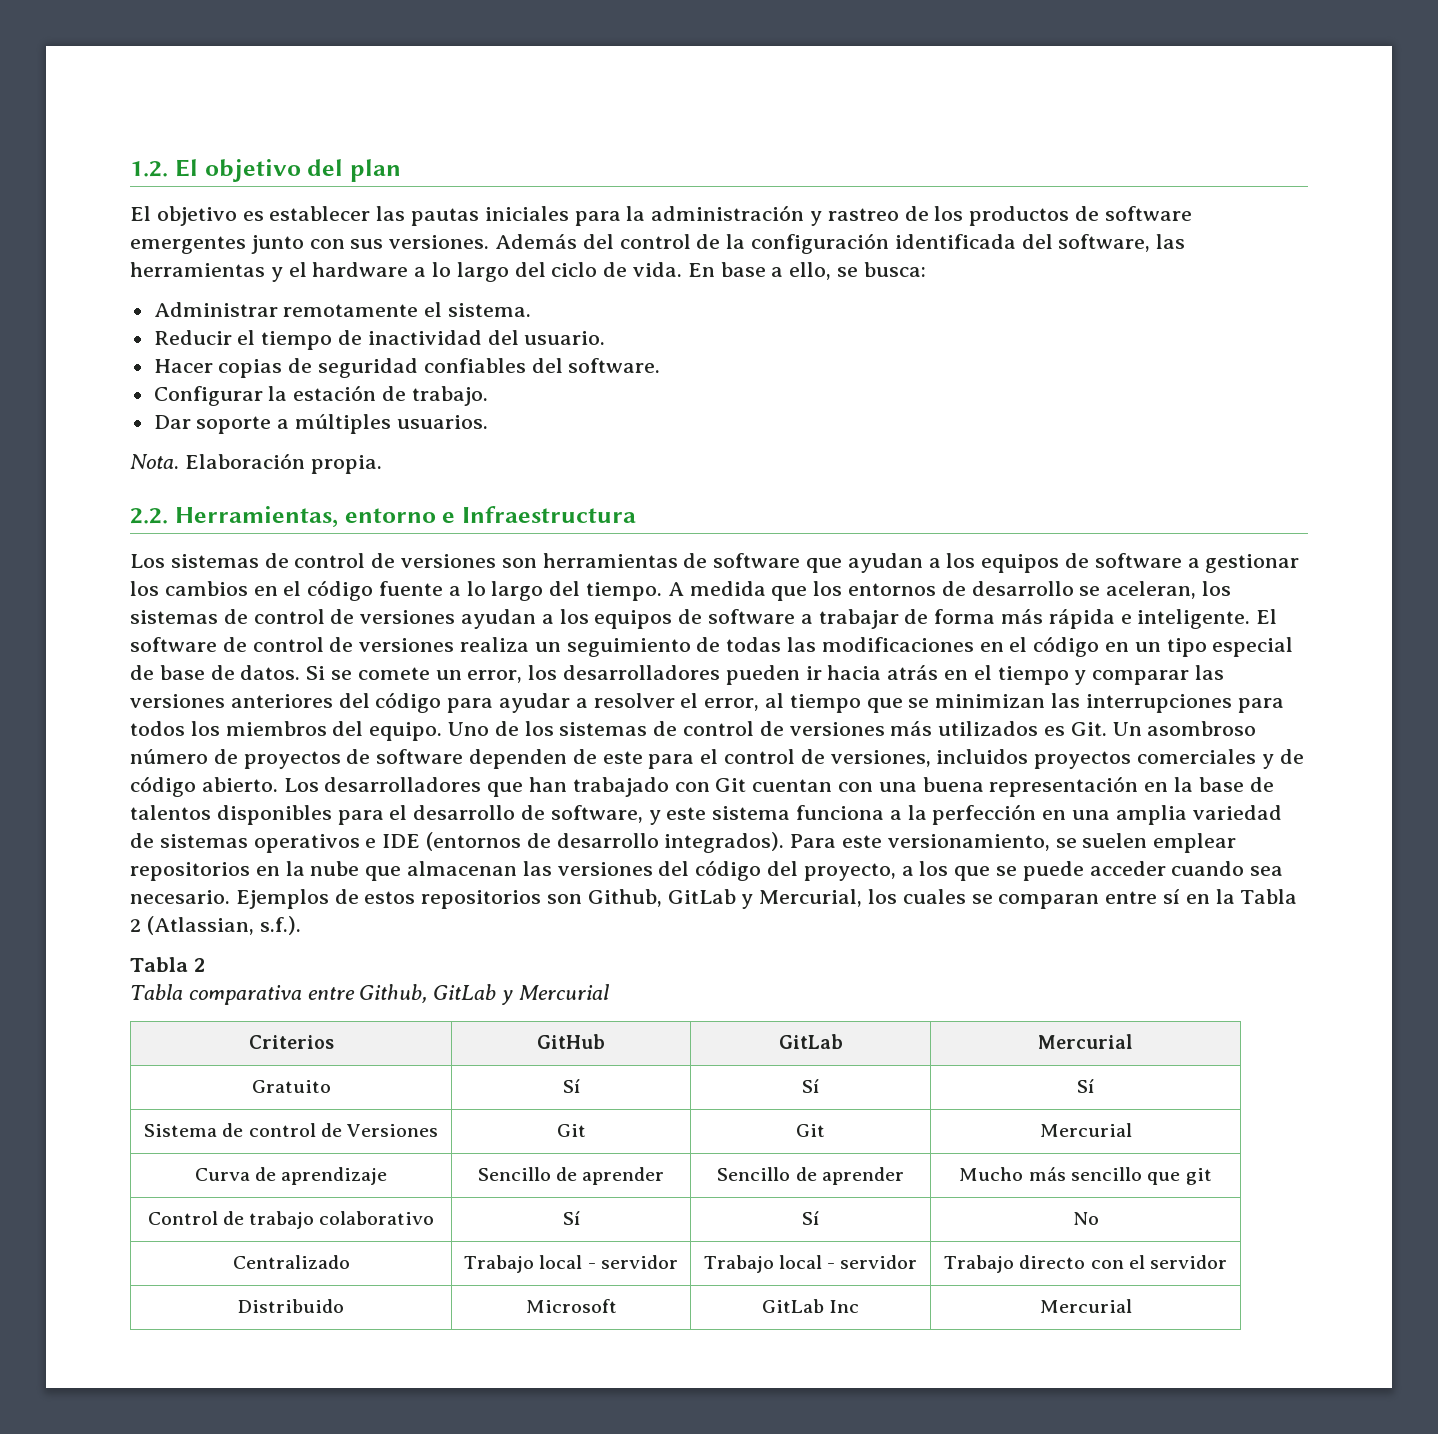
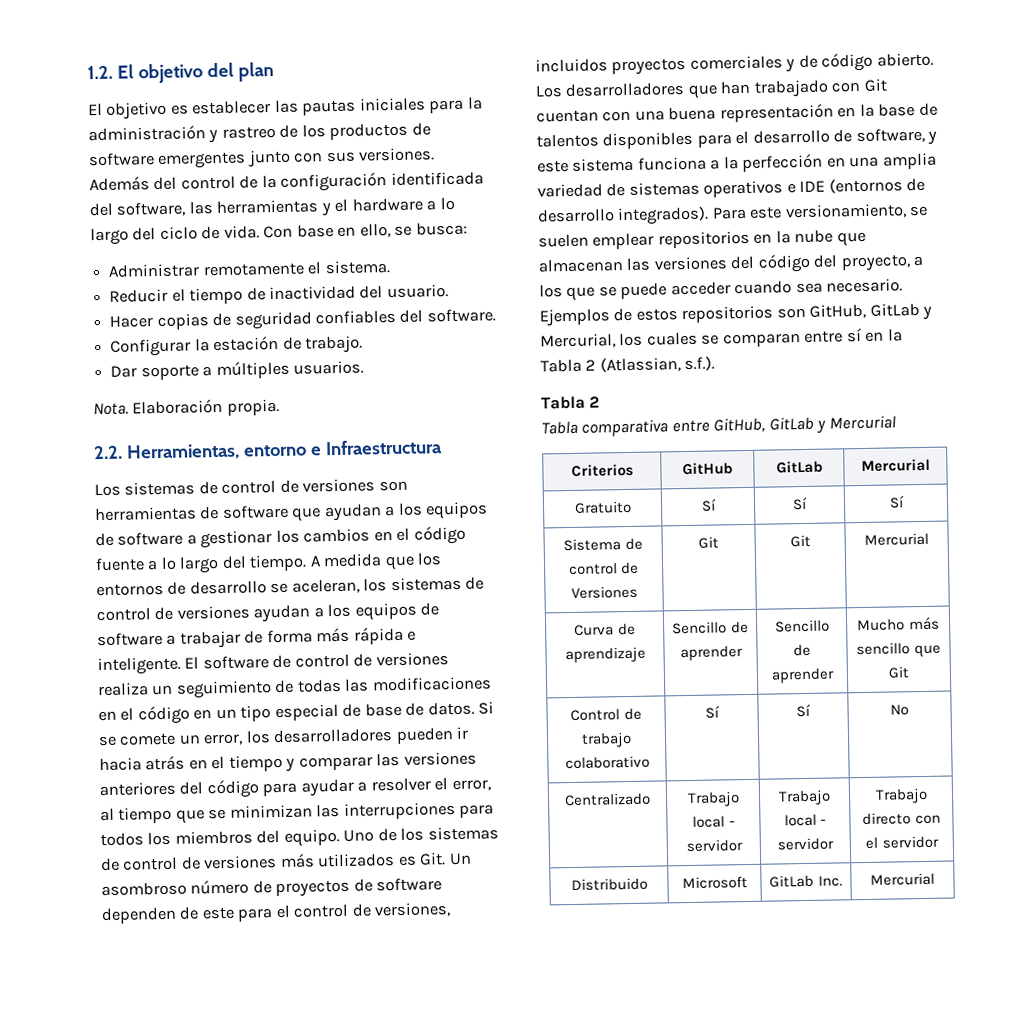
[687,262,784,277] En base a -> [263,224,357,239] Con base en
[587,889,662,907] Github, -> [809,303,867,319] GitHub,
[359,984,428,1003] Github, -> [713,417,766,433] GitHub,
[1185,1168,1212,1185] git -> [888,666,910,679] Git
[829,1300,860,1313] Inc -> [817,875,843,887] Inc.

